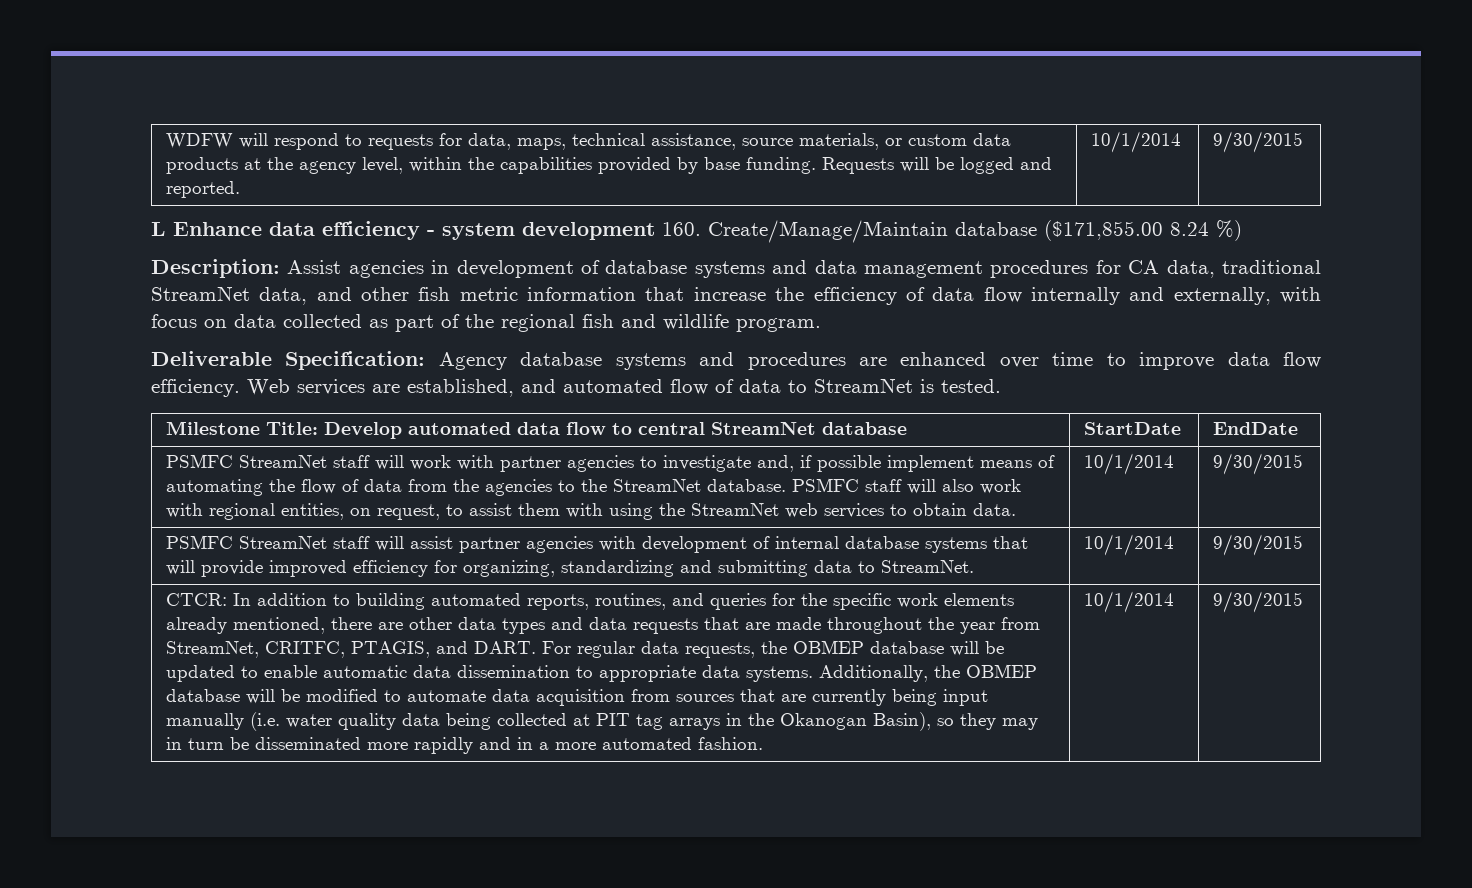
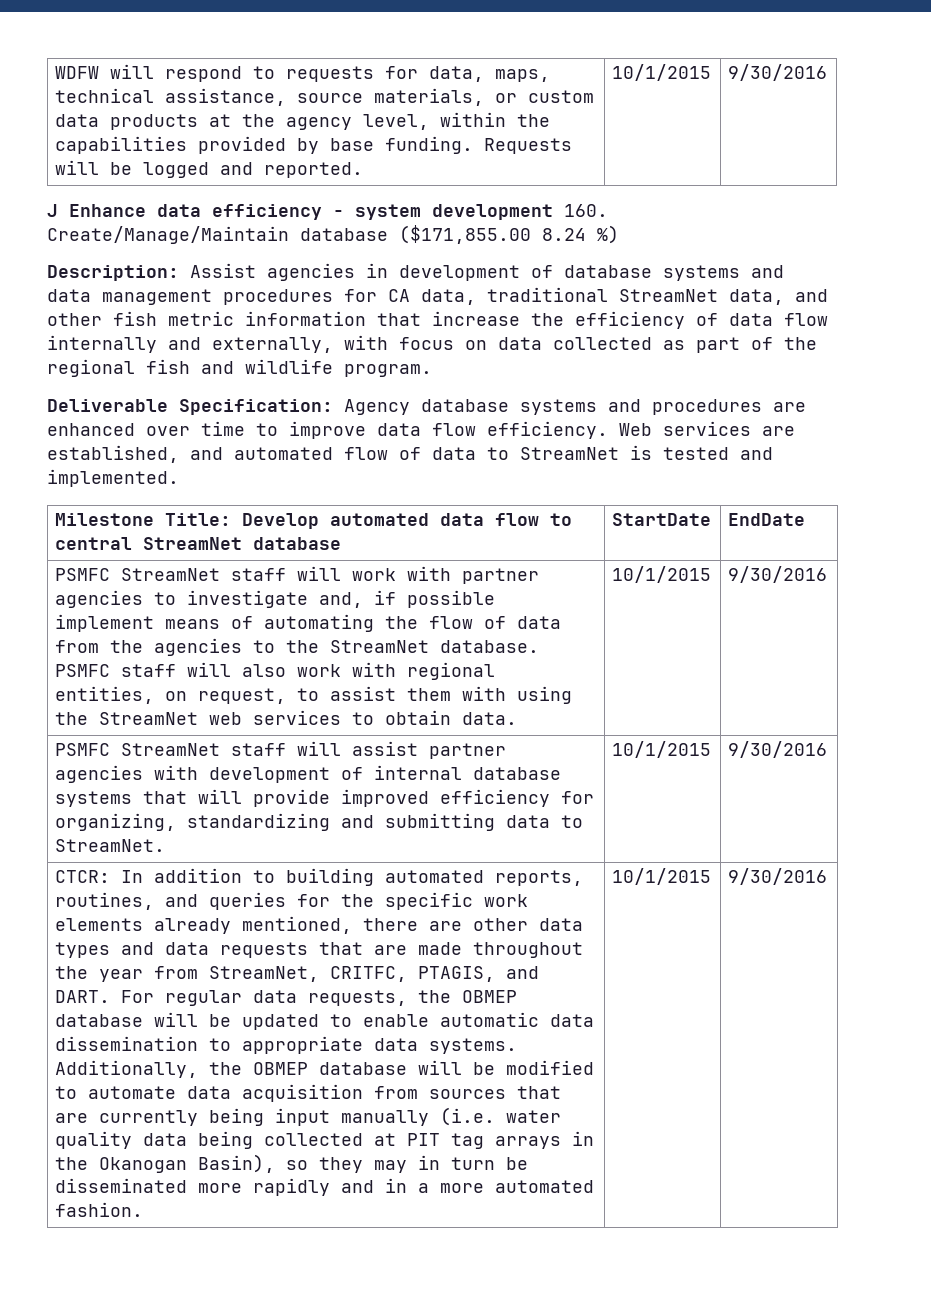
[1091,131,1182,153] [1213,131,1304,153] [151,222,166,236] 10/1/2014 | 9/30/2015 // L -> [612,64,712,81] [728,64,828,81] [47,204,58,217] 10/1/2015 | 9/30/2016 // J
[941,379,1001,393] tested. -> [663,447,773,460] [47,469,179,487] tested and implemented.
[1084,453,1175,475] [1213,453,1304,475] 10/1/2014 | 9/30/2015 -> [612,566,712,583] [728,566,828,583] 10/1/2015 | 9/30/2016
[1084,534,1175,556] [1213,534,1304,556] 10/1/2014 | 9/30/2015 -> [612,741,712,758] [728,741,828,758] 10/1/2015 | 9/30/2016
[1084,591,1175,613] [1213,591,1304,613] 10/1/2014 | 9/30/2015 -> [612,868,712,885] [728,868,828,885] 10/1/2015 | 9/30/2016

